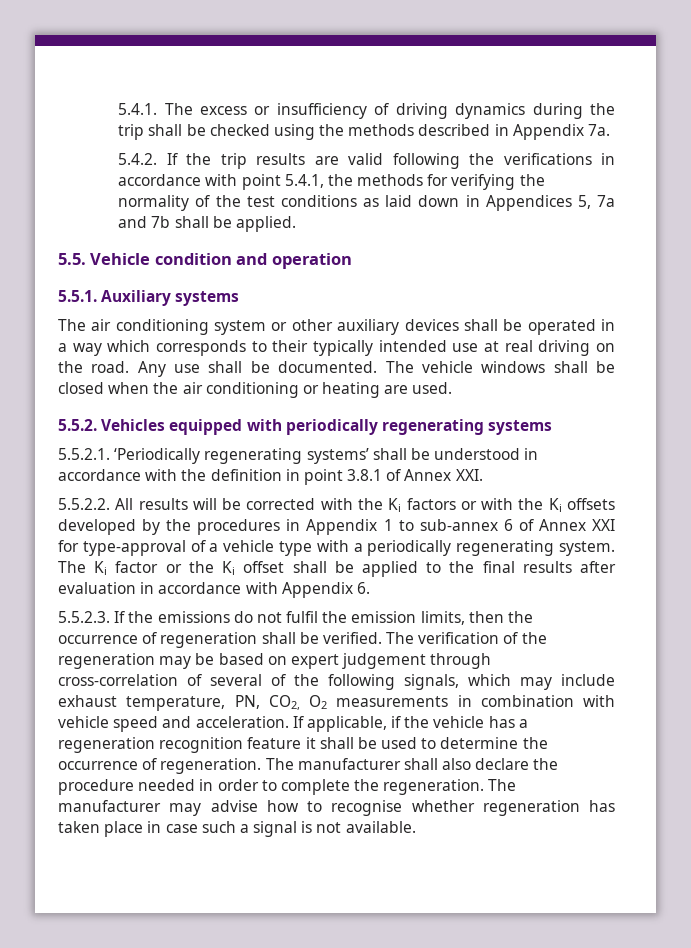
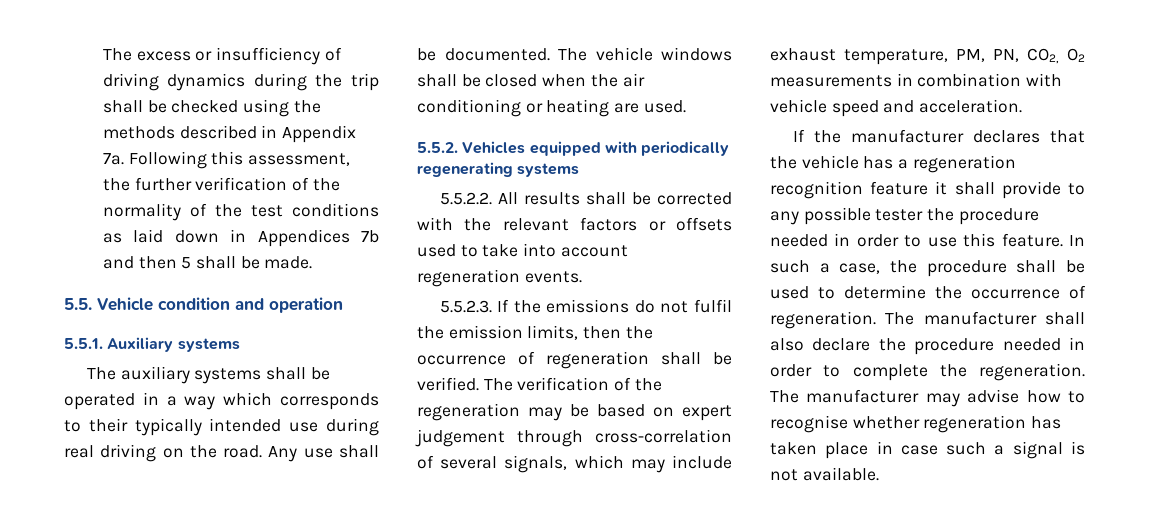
[118,103,158,115] 5.4.1. -> (102, 54) none
[118,153,616,169] [118,174,516,190] // 5.4.2. If the trip results are valid following the verifications in accordance with point 5.4.1, the methods for verifying -> [128,151,350,169] [102,177,309,191] Following this assessment, the further verification of
[577,195,615,209] [118,216,296,232] 5, 7a and 7b shall be applied. -> [360,230,379,243] [102,256,313,269] 7b and then 5 shall be made.
[91,319,459,335] air conditioning system or other auxiliary devices -> [120,366,262,384] auxiliary systems
[484,341,500,352] at -> [326,418,379,436] during
[58,448,539,464] [58,469,483,485] // 5.5.2.1. ‘Periodically regenerating systems’ shall be understood in accordance with the definition in point 3.8.1 of Annex XXI. -> (580, 170) none
[192,498,217,510] will -> [585,192,626,205] shall
[388,498,402,512] Ki -> [502,218,569,231] relevant
[481,498,615,512] [58,519,615,535] [58,540,615,556] [58,561,616,577] [58,582,370,598] with the Ki offsets developed by the procedures in Appendix 1 to sub-annex 6 of Annex XXI for type-approval of a vehicle type with a periodically regenerating system. The Ki factor or the Ki offset shall be applied to the final results after evaluation in accordance with Appendix 6. -> [676,217,732,231] [417,243,628,257] [417,269,582,287] offsets used to take into account regeneration events.
[271,674,395,690] of the following -> (498, 462) none
(226, 703) none -> [956,49,985,62] PM,
[292,716,402,732] If applicable, if -> [792,129,1085,143] // If the manufacturer declares that
(354, 743) none -> [1001,181,1085,199] [770,207,1039,225] [770,233,1085,247] [770,260,1057,277] provide to any possible tester the procedure needed in order to use this feature. In such a case, the procedure shall

